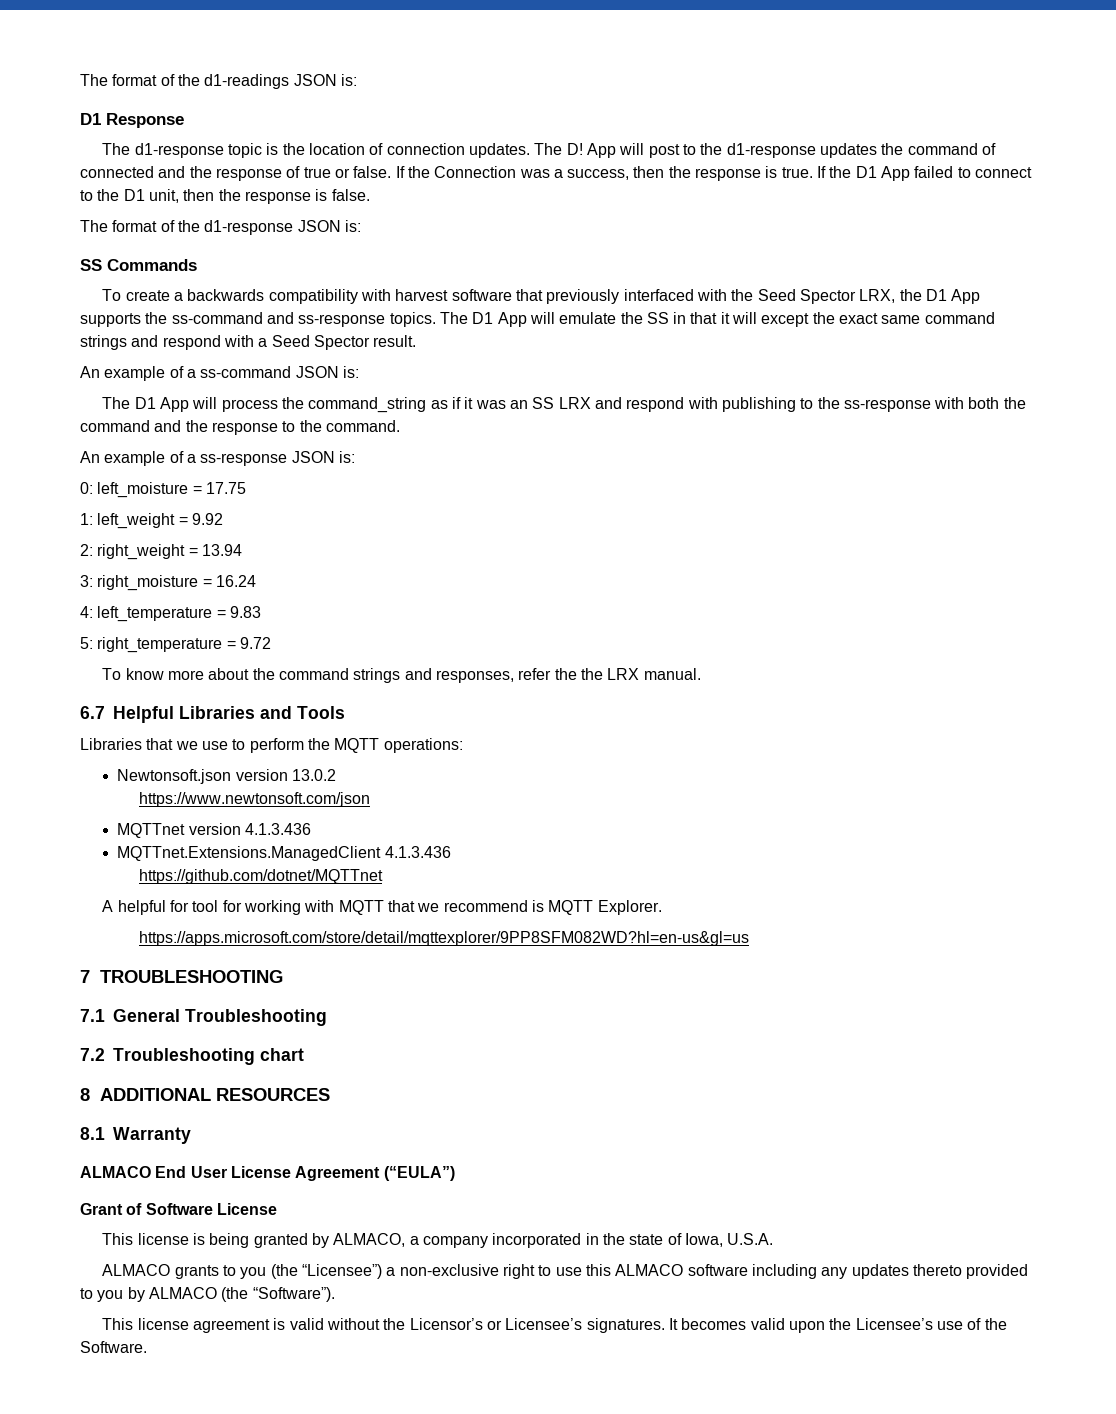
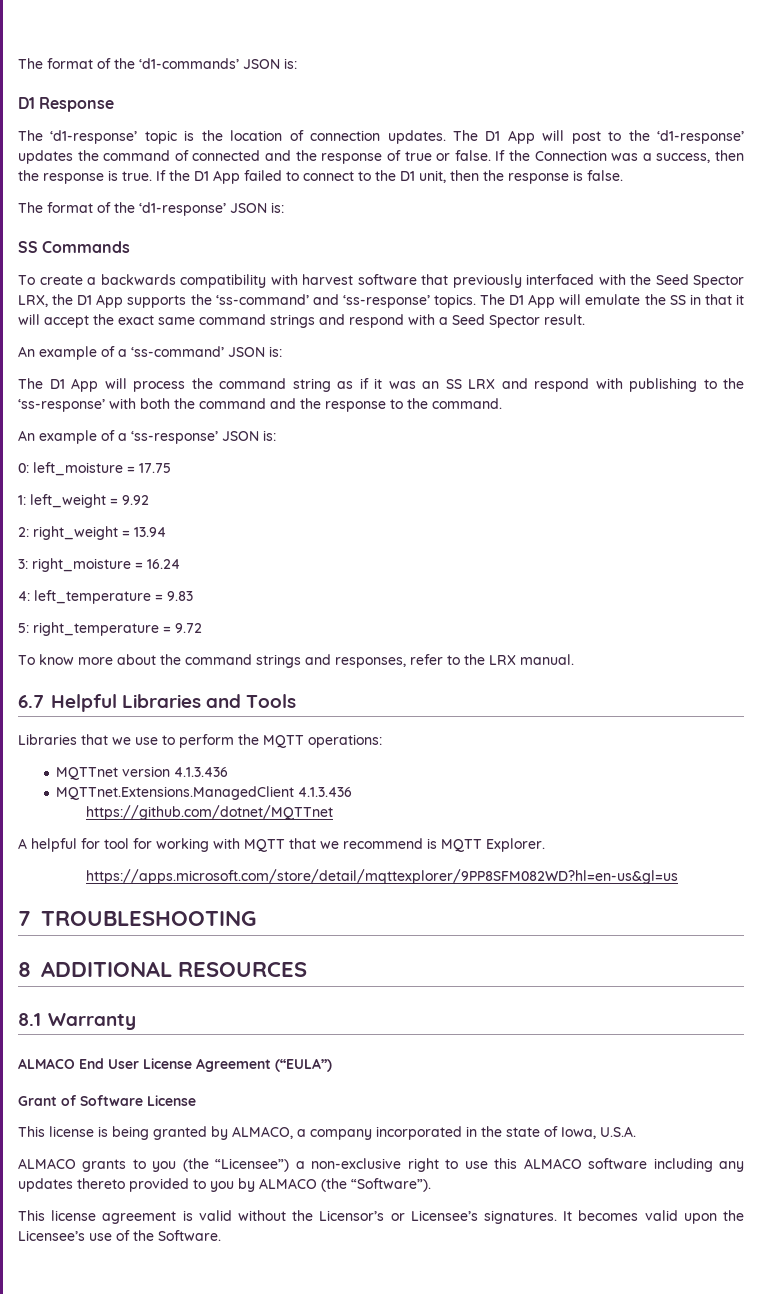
[80,74,290,89] The format of the d1-readings -> [18,58,239,69] The format of the ‘d1-commands’
[134,143,224,158] d1-response -> [50,130,138,144] ‘d1-response’
[566,143,583,155] D! -> [485,131,501,141] D1
[726,143,816,158] d1-response -> [657,130,744,144] ‘d1-response’
[204,220,294,235] d1-response -> [139,202,226,216] ‘d1-response’
[171,312,386,327] ss-command and ss-response -> [215,294,430,308] ‘ss-command’ and ‘ss-response’
[761,313,810,327] except -> [44,315,89,328] accept
[200,366,292,378] ss-command -> [131,346,224,357] ‘ss-command’
[308,397,427,413] command_string -> [219,378,331,392] command string
[843,399,931,412] ss-response -> [18,399,105,412] ‘ss-response’
[200,453,288,466] ss-response -> [131,431,218,444] ‘ss-response’
[554,668,577,680] the -> [447,655,460,665] to
[117,769,336,784] [139,792,371,807] // Newtonsoft.json version 13.0.2 // https://www.newtonsoft.com/json -> (382, 741) none
[80,1009,327,1026] [80,1048,304,1065] // 7.1 General Troubleshooting // 7.2 Troubleshooting chart -> (256, 918) none

